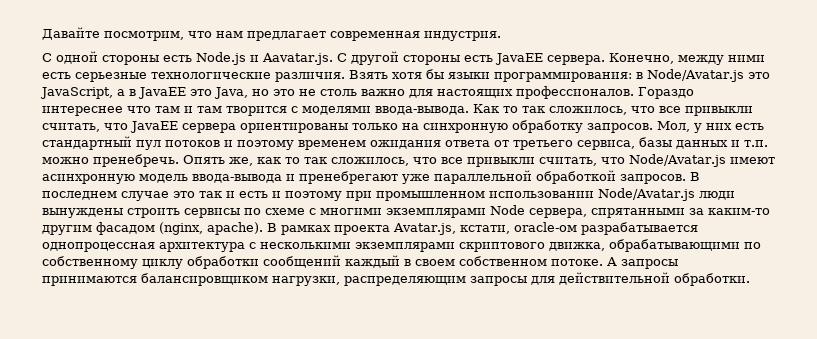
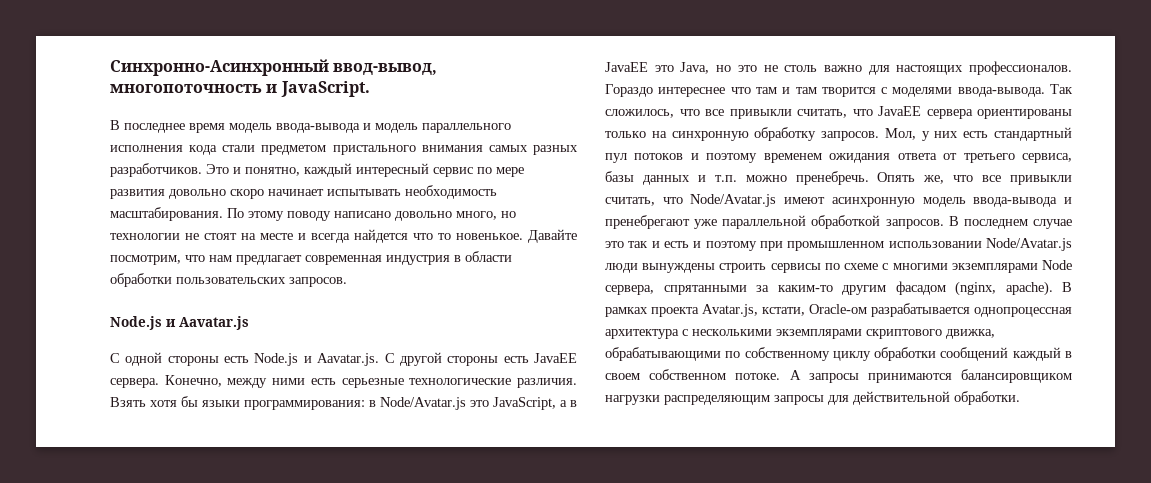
(42, 33) none -> [110,59,438,76] [110,81,370,97] [110,120,511,133] [110,145,578,155] [110,163,524,177] [110,185,497,199] [110,207,516,221] [110,229,523,243] Синхронно-Асинхронный ввод-вывод, многопоточность и JavaScript. // В последнее время модель ввода-вывода и модель параллельного исполнения кода стали предметом пристального внимания самых разных разработчиков. Это и понятно, каждый интересный сервис по мере развития довольно скоро начинает испытывать необходимость масштабирования. По этому поводу написано довольно много, но технологии не стоят на месте и всегда найдется что то новенькое.
[424,31,501,41] индустрия. -> [386,251,512,265] [110,273,347,287] [110,316,249,330] индустрия в области обработки пользовательских запросов. // Node.js и Aavatar.js
[473,104,545,113] Как то так -> [1050,84,1073,94] Так
[257,157,409,166] как то так сложилось, -> (945, 179) none
[513,222,577,232] oracle-ом -> [809,304,867,314] Oracle-ом
[272,276,340,286] нагрузки, -> [605,395,660,405] нагрузки

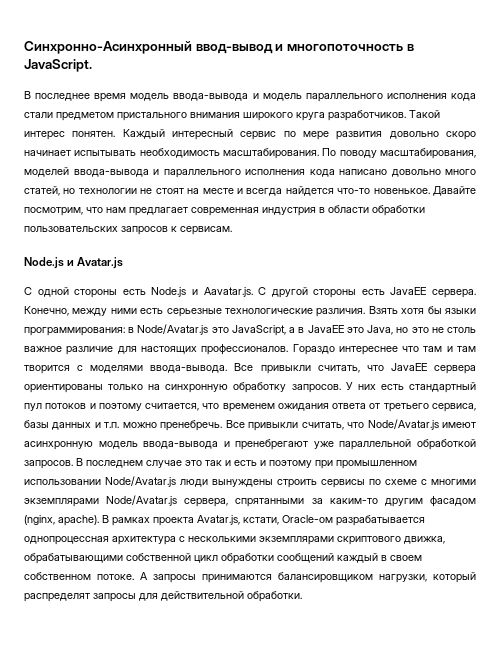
[333,63,438,75] [110,84,278,93] ввод-вывод, многопоточность и -> [195,44,414,54] ввод-вывод и многопоточность в
[488,145,578,155] [110,163,352,177] самых разных разработчиков. Это и понятно, каждый -> [243,110,440,121] [24,129,165,140] широкого круга разработчиков. Такой интерес понятен. Каждый
[248,211,497,221] этому поводу написано довольно много, -> [339,148,476,159] [24,167,476,178] [24,186,60,196] поводу масштабирования, моделей ввода-вывода и параллельного исполнения кода написано довольно много статей,
[413,233,451,240] что то -> [337,188,371,194] что-то
[289,277,347,287] [110,316,249,330] запросов. // Node.js и Aavatar.js -> [121,226,232,235] [24,257,124,269] запросов к сервисам. // Node.js и Avatar.js
[823,65,862,72] важно -> [24,346,114,355] важное различие
[1050,84,1073,94] [605,109,724,118] Так сложилось, что все -> [234,363,254,371] Все
[884,128,930,141] Мол, у -> [345,382,353,390] У
(758, 158) none -> [145,403,220,411] считается, что
[877,172,1002,184] Опять же, что все -> [225,420,245,428] Все
[1042,260,1072,270] Node -> [106,495,178,506] Node/Avatar.js
[725,347,871,361] по собственному циклу -> [126,553,218,563] собственной цикл
[605,395,770,405] нагрузки распределяющим -> [379,572,476,583] [24,593,90,602] нагрузки, который распределят

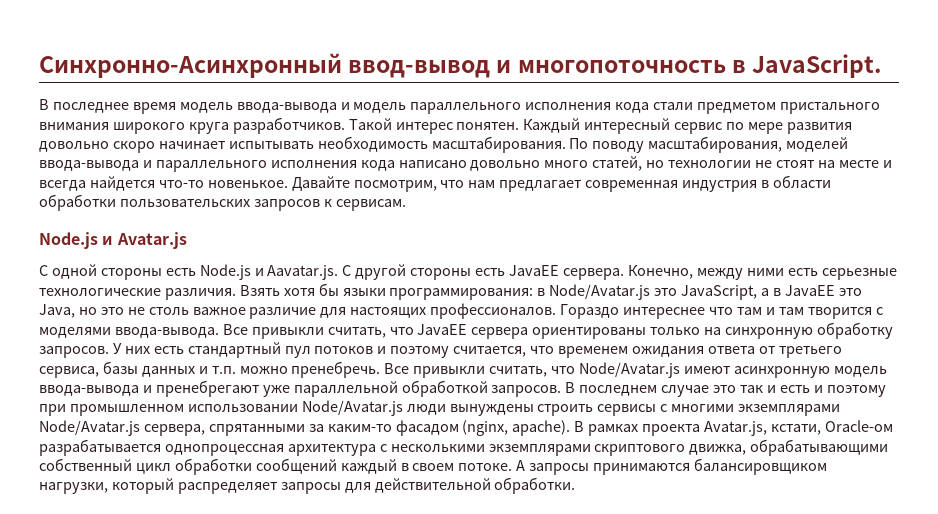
[369,479,417,485] по схеме -> (657, 410) none
[384,498,423,507] другим -> (392, 428) none
[126,553,191,561] собственной -> [39,458,132,471] собственный
[24,572,91,580] собственном -> (455, 467) none
[24,593,90,602] распределят -> [177,482,278,494] распределяет

